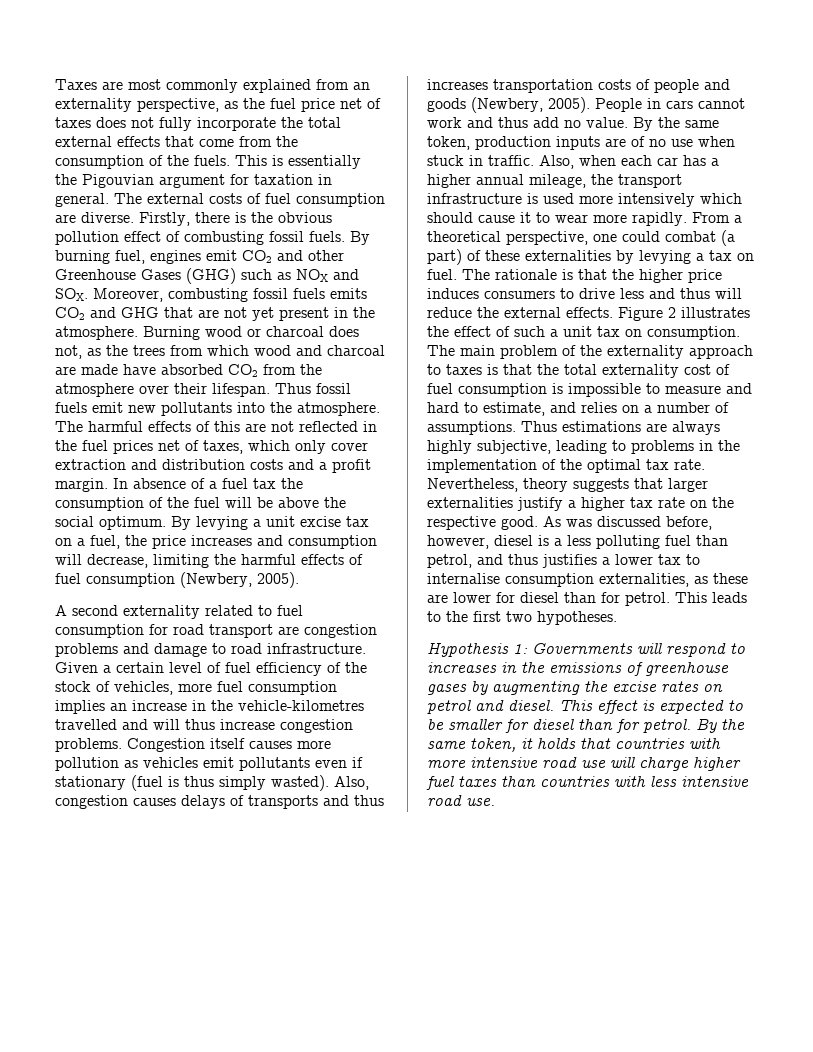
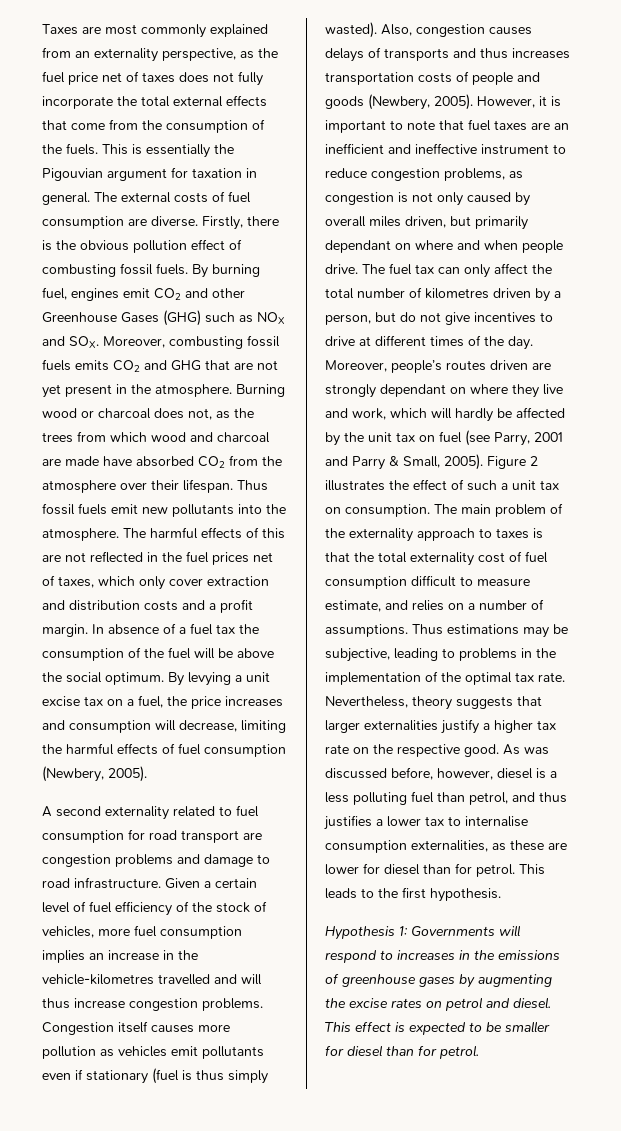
[595,98,745,112] [427,117,719,131] [427,136,735,150] [427,155,719,169] [427,174,682,188] [427,193,742,207] [427,212,742,226] [427,230,735,246] [427,249,754,265] [427,269,722,283] [427,288,742,299] [427,307,613,318] People in cars cannot work and thus add no value. By the same token, production inputs are of no use when stuck in traffic. Also, when each car has a higher annual mileage, the transport infrastructure is used more intensively which should cause it to wear more rapidly. From a theoretical perspective, one could combat (a part) of these externalities by levying a tax on fuel. The rationale is that the higher price induces consumers to drive less and thus will reduce the external effects. -> [477,96,561,108] [325,119,569,133] [325,143,566,155] [325,168,523,181] [325,192,530,206] [325,216,528,230] [325,240,563,253] [325,263,552,278] [325,287,561,302] [325,312,553,325] [325,335,533,350] [325,360,551,373] [325,384,563,398] [325,407,565,422] [325,430,563,446] [325,454,483,470] However, it is important to note that fuel taxes are an inefficient and ineffective instrument to reduce congestion problems, as congestion is not only caused by overall miles driven, but primarily dependant on where and when people drive. The fuel tax can only affect the total number of kilometres driven by a person, but do not give incentives to drive at different times of the day. Moreover, people’s routes driven are strongly dependant on where they live and work, which will hardly be affected by the unit tax on fuel (see Parry, 2001 and Parry & Small, 2005).
[552,383,752,397] [427,402,478,413] is impossible to measure and hard to -> [411,575,530,587] difficult to measure
[646,421,720,435] [427,440,472,454] are always highly -> [523,624,568,638] may be
[506,611,617,625] two hypotheses. -> [430,888,501,902] hypothesis.
[696,718,745,733] [427,738,721,752] [427,757,741,771] [426,776,749,790] [427,795,495,806] By the same token, it holds that countries with more intensive road use will charge higher fuel taxes than countries with less intensive road use. -> (479, 1052) none

